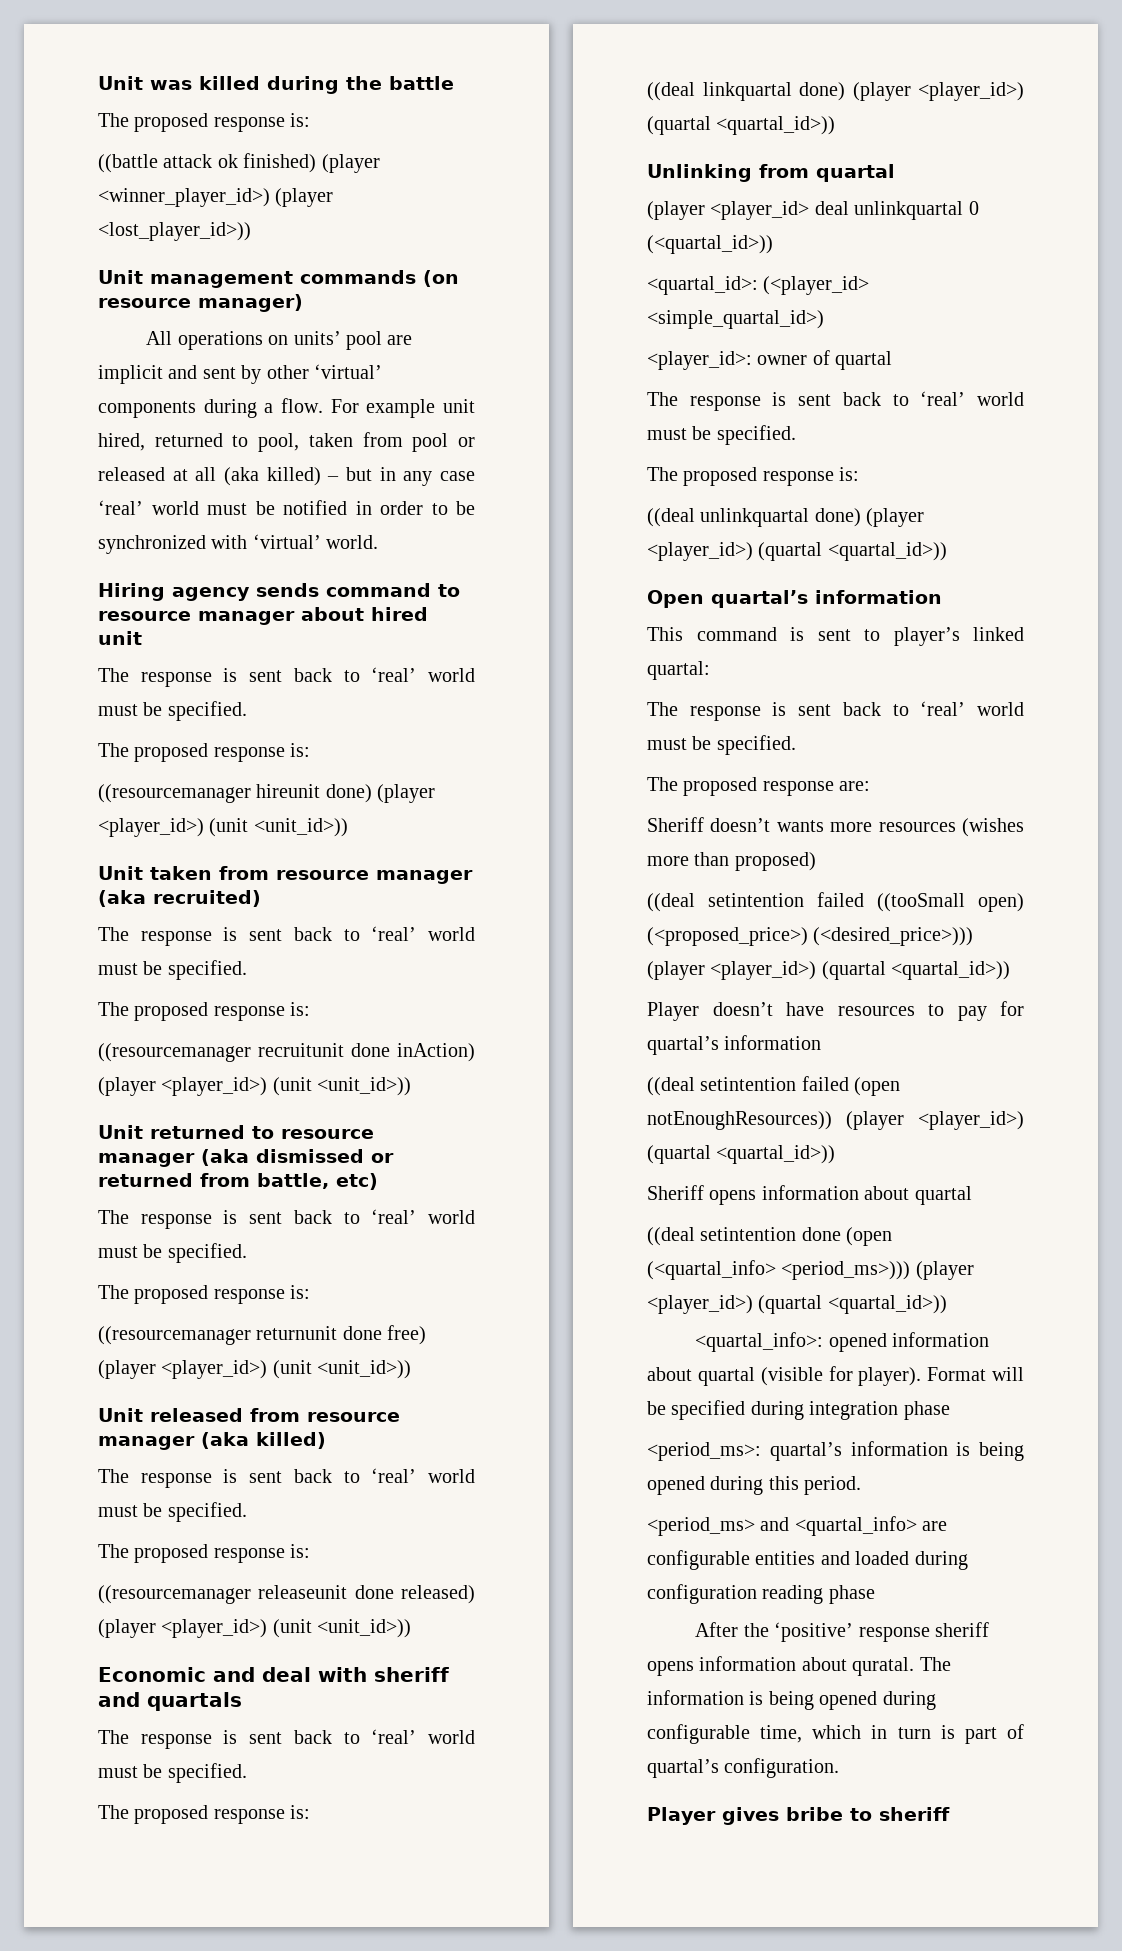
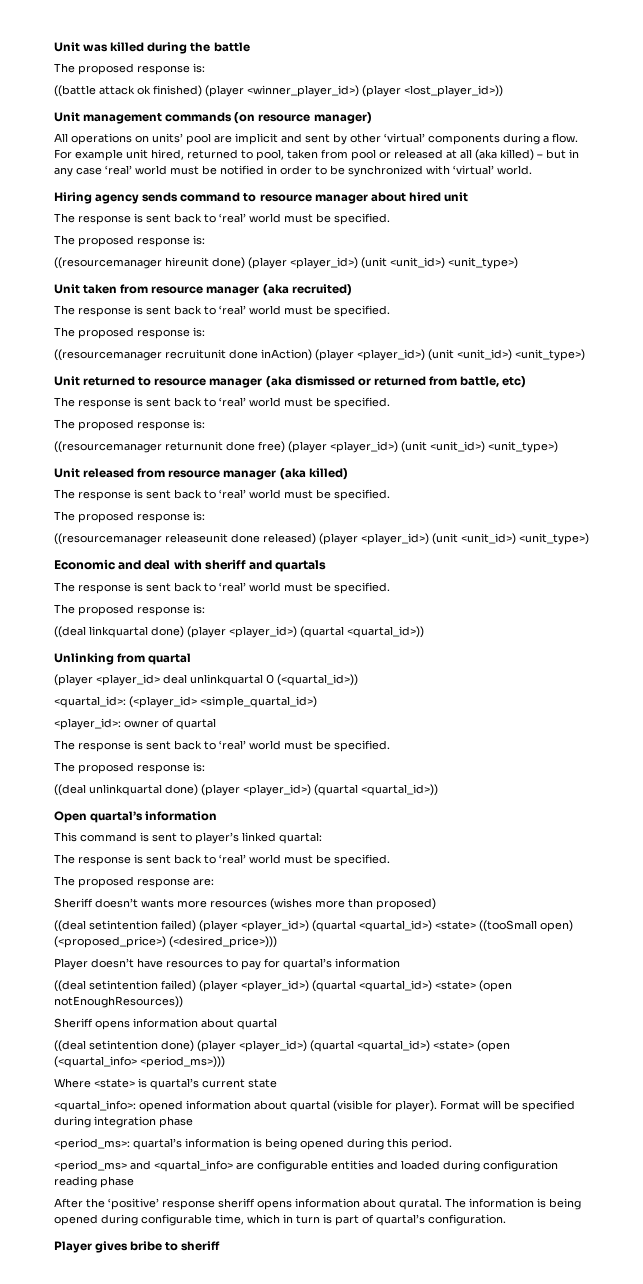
[253,818,348,837] <unit_id>)) -> [390,257,518,269] <unit_id>) <unit_type>)
[317,1077,412,1096] <unit_id>)) -> [457,349,585,361] <unit_id>) <unit_type>)
[317,1360,412,1379] <unit_id>)) -> [430,441,558,453] <unit_id>) <unit_type>)
[317,1619,412,1638] <unit_id>)) -> [461,533,589,545] <unit_id>) <unit_type>)
[817,892,864,907] failed -> [161,920,476,932] failed) (player <player_id>) (quartal <quartal_id>) <state>
[647,961,1011,980] (player <player_id>) (quartal <quartal_id>)) -> (277, 942) none
[801,1076,901,1096] [647,1111,1024,1130] [647,1145,836,1164] failed (open notEnoughResources)) (player <player_id>) (quartal <quartal_id>)) -> [161,980,512,992] [54,996,183,1008] failed) (player <player_id>) (quartal <quartal_id>) <state> (open notEnoughResources))
[801,1227,893,1246] [647,1260,974,1280] [647,1295,947,1314] done (open (<quartal_info> <period_ms>))) (player <player_id>) (quartal <quartal_id>)) -> [161,1040,510,1052] [54,1056,225,1068] [54,1078,277,1090] done) (player <player_id>) (quartal <quartal_id>) <state> (open (<quartal_info> <period_ms>))) // Where <state> is quartal’s current state

